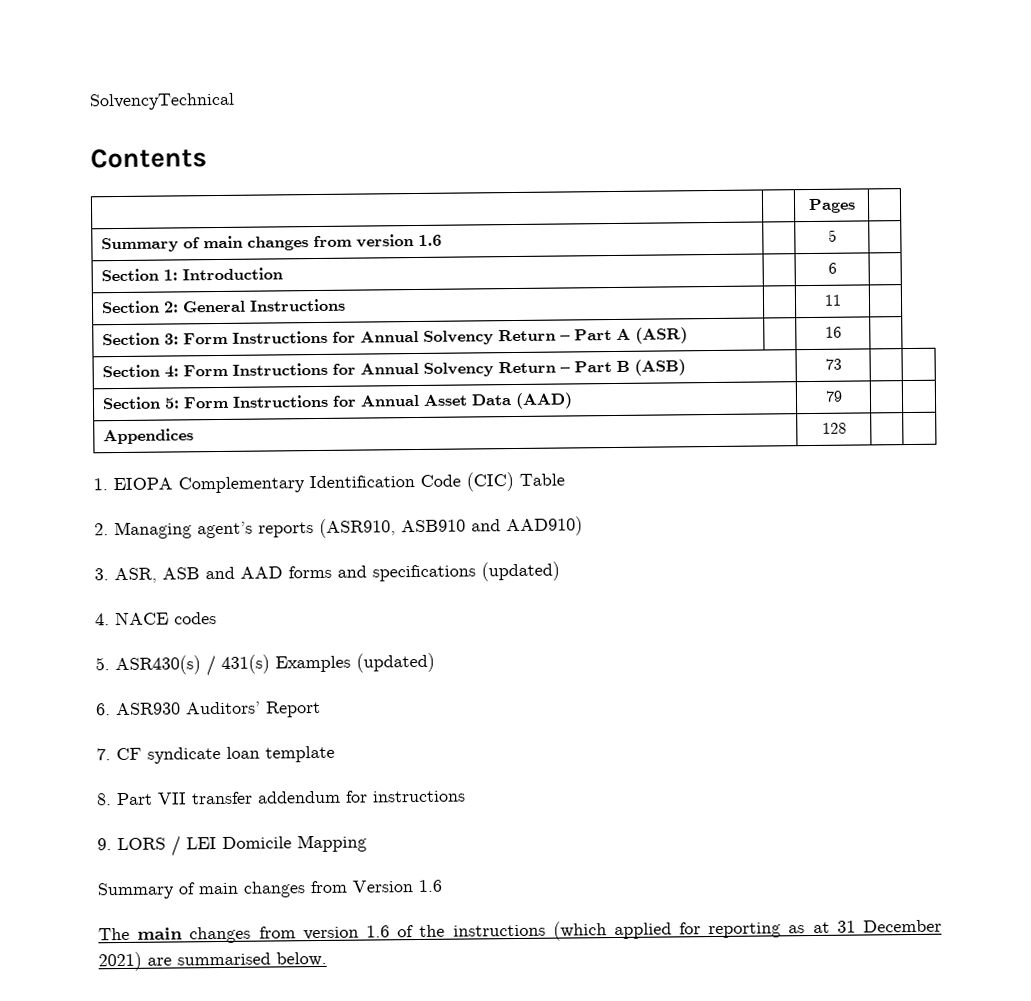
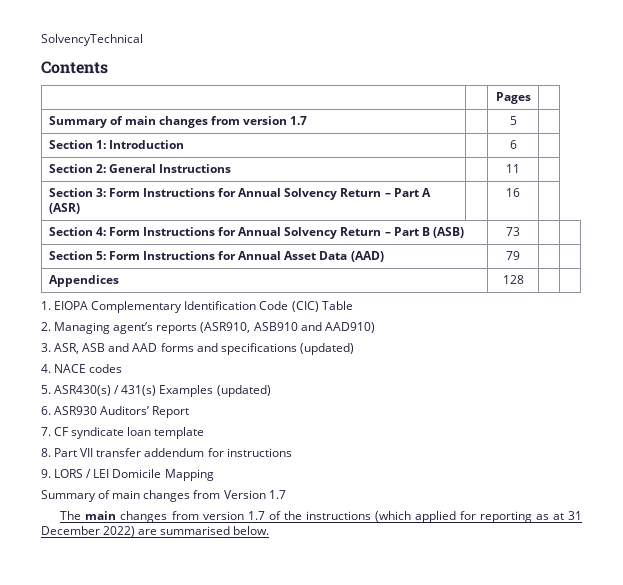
[418,234,443,246] 1.6 -> [290,116,308,125] 1.7
[418,879,442,892] 1.6 -> [268,490,286,499] 1.7
[365,925,390,938] 1.6 -> [247,511,265,520] 1.7
[98,951,142,972] 2021) -> [103,526,136,537] 2022)

